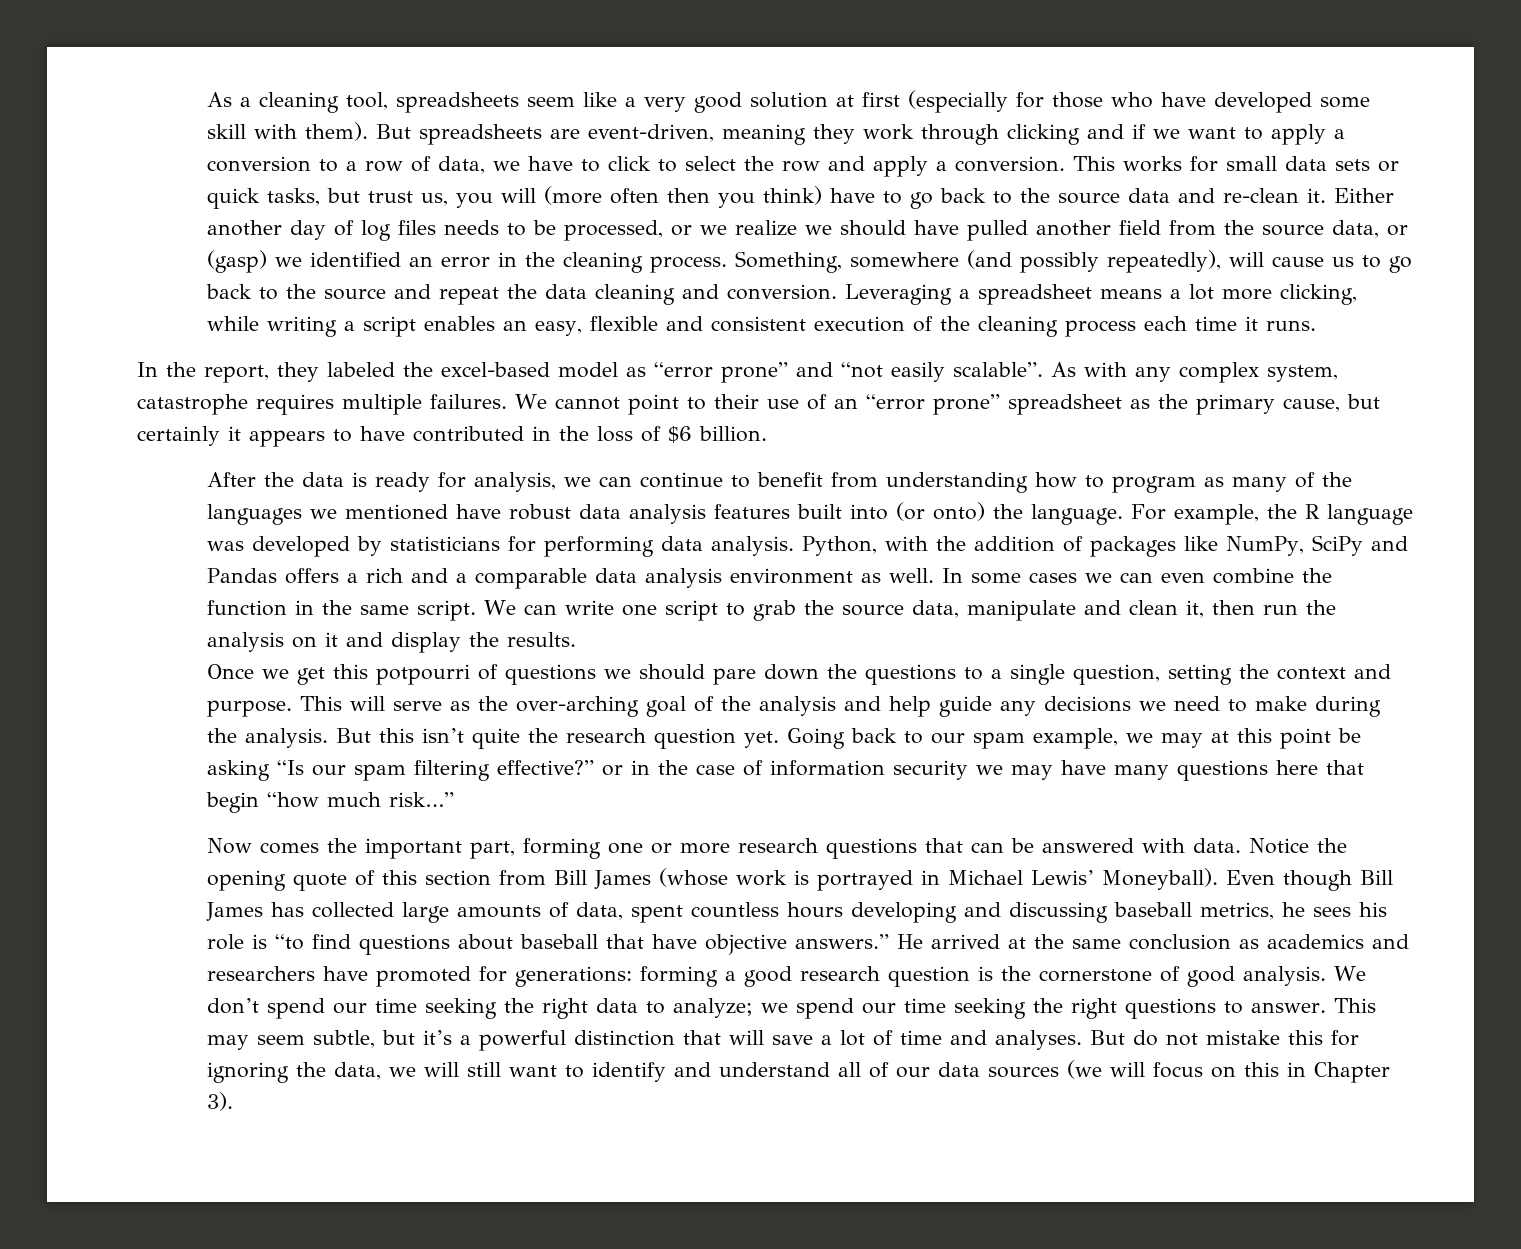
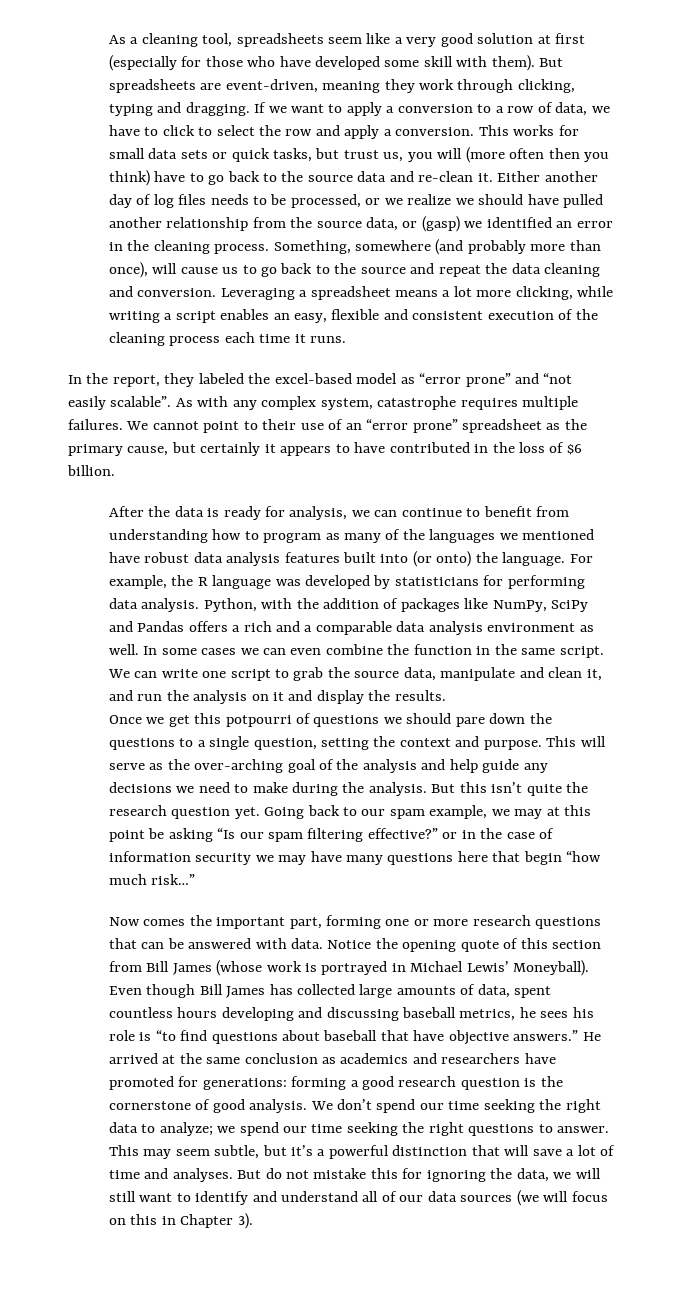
[1006,124,1146,145] clicking and if -> [517,79,575,93] [108,102,267,116] clicking, typing and dragging. If
[1118,220,1161,235] field -> [166,217,249,231] relationship
[1019,250,1221,273] possibly repeatedly), -> [467,240,601,254] [108,262,148,278] probably more than once),
[1211,600,1255,615] then -> [108,690,133,701] and

